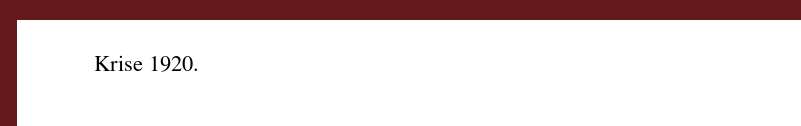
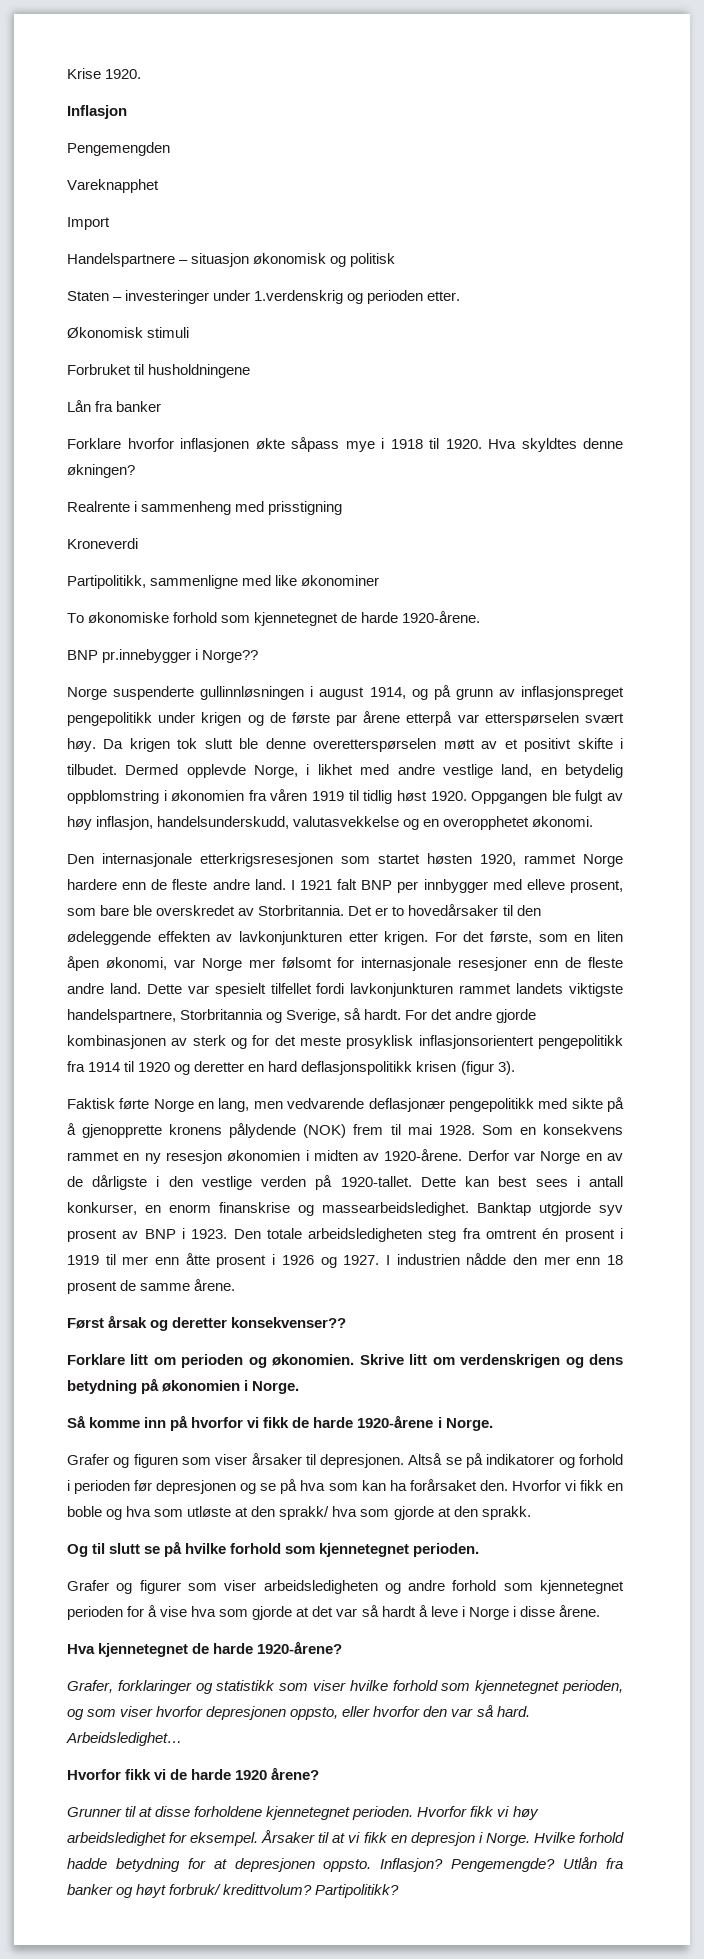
(200, 64) none -> [67,105,127,119] [67,142,170,156] [67,179,159,193] [67,217,110,230] [67,253,396,267] [67,290,461,304] [67,327,190,338] [67,364,251,378] [67,400,162,412] [67,437,623,452] [67,464,135,478] [67,501,343,515] [67,538,138,549] [67,575,380,589] [67,611,481,626] [67,649,259,663] [67,685,625,700] [67,711,624,726] [67,738,623,752] [67,764,624,778] [67,789,624,804] [67,816,594,830] [67,853,623,867] [67,879,624,893] [67,904,541,916] [67,931,623,945] [67,956,624,971] [67,983,623,997] [67,1008,537,1023] [67,1035,623,1049] [67,1061,515,1075] [67,1097,625,1112] [67,1123,624,1138] [67,1149,623,1164] [67,1175,623,1190] [67,1202,623,1216] [67,1228,624,1242] [67,1253,623,1268] [67,1279,236,1294] [67,1315,347,1331] [67,1354,623,1368] [67,1378,300,1394] [67,1415,493,1431] [67,1453,624,1468] [67,1479,623,1494] [67,1506,531,1520] [67,1541,480,1557] [67,1580,624,1594] [67,1605,600,1620] [67,1641,343,1657] [67,1680,623,1694] [67,1705,530,1720] [66,1732,182,1746] [67,1767,320,1780] [67,1806,539,1820] [67,1830,625,1846] [67,1857,624,1872] [67,1884,400,1898] // Inflasjon // Pengemengden // Vareknapphet // Import // Handelspartnere – situasjon økonomisk og politisk // Staten – investeringer under 1.verdenskrig og perioden etter. // Økonomisk stimuli // Forbruket til husholdningene // Lån fra banker // Forklare hvorfor inflasjonen økte såpass mye i 1918 til 1920. Hva skyldtes denne økningen? // Realrente i sammenheng med prisstigning // Kroneverdi // Partipolitikk, sammenligne med like økonominer // To økonomiske forhold som kjennetegnet de harde 1920-årene. // BNP pr.innebygger i Norge?? // Norge suspenderte gullinnløsningen i august 1914, og på grunn av inflasjonspreget pengepolitikk under krigen og de første par årene etterpå var etterspørselen svært høy. Da krigen tok slutt ble denne overetterspørselen møtt av et positivt skifte i tilbudet. Dermed opplevde Norge, i likhet med andre vestlige land, en betydelig oppblomstring i økonomien fra våren 1919 til tidlig høst 1920. Oppgangen ble fulgt av høy inflasjon, handelsunderskudd, valutasvekkelse og en overopphetet økonomi. // Den internasjonale etterkrigsresesjonen som startet høsten 1920, rammet Norge hardere enn de fleste andre land. I 1921 falt BNP per innbygger med elleve prosent, som bare ble overskredet av Storbritannia. Det er to hovedårsaker til den ødeleggende effekten av lavkonjunkturen etter krigen. For det første, som en liten åpen økonomi, var Norge mer følsomt for internasjonale resesjoner enn de fleste andre land. Dette var spesielt tilfellet fordi lavkonjunkturen rammet landets viktigste handelspartnere, Storbritannia og Sverige, så hardt. For det andre gjorde kombinasjonen av sterk og for det meste prosyklisk inflasjonsorientert pengepolitikk fra 1914 til 1920 og deretter en hard deflasjonspolitikk krisen (figur 3). // Faktisk førte Norge en lang, men vedvarende deflasjonær pengepolitikk med sikte på å gjenopprette kronens pålydende (NOK) frem til mai 1928. Som en konsekvens rammet en ny resesjon økonomien i midten av 1920-årene. Derfor var Norge en av de dårligste i den vestlige verden på 1920-tallet. Dette kan best sees i antall konkurser, en enorm finanskrise og massearbeidsledighet. Banktap utgjorde syv prosent av BNP i 1923. Den totale arbeidsledigheten steg fra omtrent én prosent i 1919 til mer enn åtte prosent i 1926 og 1927. I industrien nådde den mer enn 18 prosent de samme årene. // Først årsak og deretter konsekvenser?? // Forklare litt om perioden og økonomien. Skrive litt om verdenskrigen og dens betydning på økonomien i Norge. // Så komme inn på hvorfor vi fikk de harde 1920-årene i Norge. // Grafer og figuren som viser årsaker til depresjonen. Altså se på indikatorer og forhold i perioden før depresjonen og se på hva som kan ha forårsaket den. Hvorfor vi fikk en boble og hva som utløste at den sprakk/ hva som gjorde at den sprakk. // Og til slutt se på hvilke forhold som kjennetegnet perioden. // Grafer og figurer som viser arbeidsledigheten og andre forhold som kjennetegnet perioden for å vise hva som gjorde at det var så hardt å leve i Norge i disse årene. // Hva kjennetegnet de harde 1920-årene? // Grafer, forklaringer og statistikk som viser hvilke forhold som kjennetegnet perioden, og som viser hvorfor depresjonen oppsto, eller hvorfor den var så hard. Arbeidsledighet… // Hvorfor fikk vi de harde 1920 årene? // Grunner til at disse forholdene kjennetegnet perioden. Hvorfor fikk vi høy arbeidsledighet for eksempel. Årsaker til at vi fikk en depresjon i Norge. Hvilke forhold hadde betydning for at depresjonen oppsto. Inflasjon? Pengemengde? Utlån fra banker og høyt forbruk/ kredittvolum? Partipolitikk?

